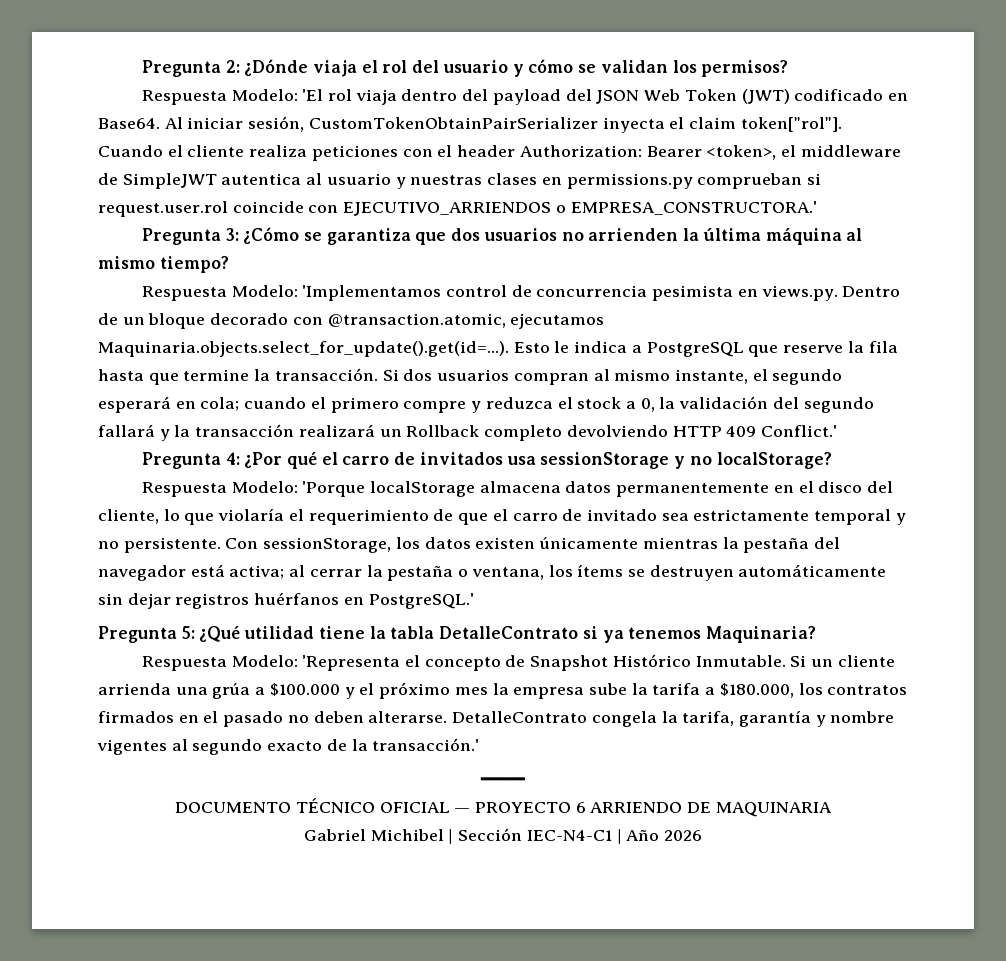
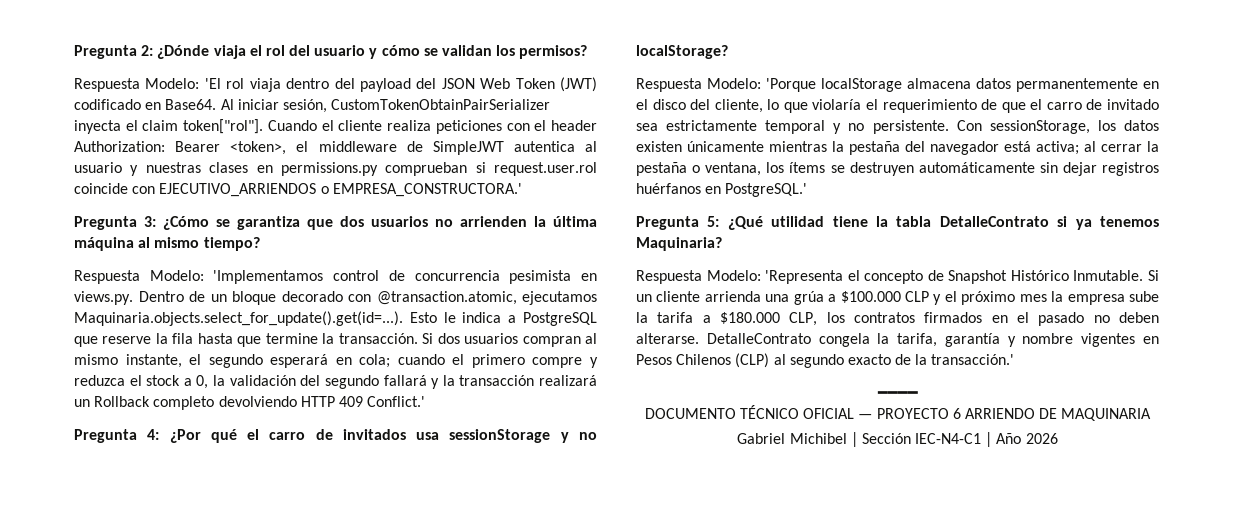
(340, 689) none -> [905,291,929,302] CLP
[719,683,794,698] $180.000, -> [720,312,818,326] $180.000 CLP,
(167, 747) none -> [1143,336,1159,344] [636,353,770,368] en Pesos Chilenos (CLP)

